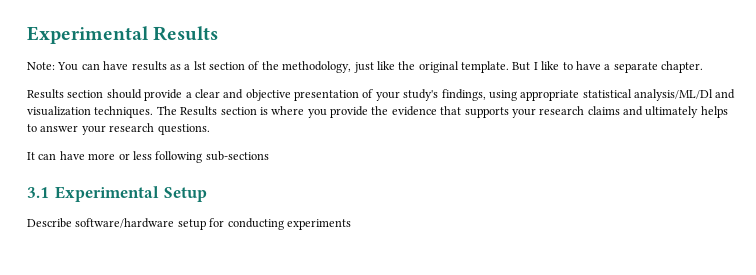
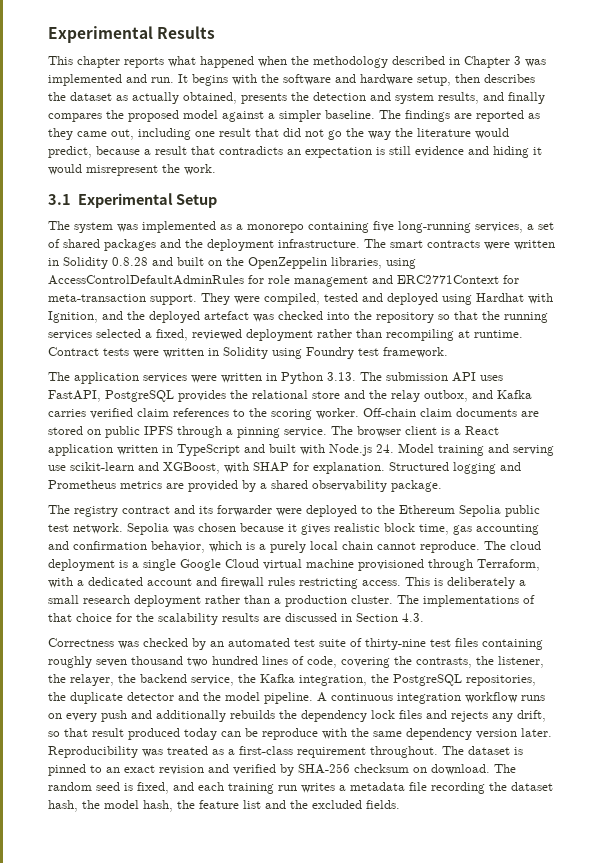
[27,61,703,73] [27,89,736,101] [27,106,728,118] [27,123,210,135] [27,151,269,163] [27,186,207,202] [27,218,351,230] Note: You can have results as a lst section of the methodology, just like the original template. But I like to have a separate chapter. // Results section should provide a clear and objective presentation of your study's findings, using appropriate statistical analysis/ML/Dl and visualization techniques. The Results section is where you provide the evidence that supports your research claims and ultimately helps to answer your research questions. // It can have more or less following sub-sections // 3.1 Experimental Setup // Describe software/hardware setup for conducting experiments -> [48,56,546,68] [48,74,535,86] [48,92,545,104] [48,110,540,122] [48,128,509,140] [48,146,542,158] [48,164,216,176] [48,193,218,208] [48,221,554,233] [48,239,555,251] [48,257,416,269] [48,275,519,287] [48,293,553,305] [48,311,548,323] [48,329,523,341] [48,347,448,359] [48,372,503,384] [48,390,532,402] [48,408,539,420] [48,426,499,438] [48,443,554,456] [48,462,521,474] [48,480,442,492] [48,505,540,517] [48,523,539,535] [48,541,541,553] [48,559,540,571] [48,577,526,589] [48,595,535,607] [48,613,424,625] [48,638,543,650] [48,656,544,668] [48,674,536,686] [48,692,545,704] [48,710,546,722] [48,728,552,740] [48,746,523,758] [48,763,516,776] [48,782,553,794] [48,800,400,812] This chapter reports what happened when the methodology described in Chapter 3 was implemented and run. It begins with the software and hardware setup, then describes the dataset as actually obtained, presents the detection and system results, and finally compares the proposed model against a simpler baseline. The findings are reported as they came out, including one result that did not go the way the literature would predict, because a result that contradicts an expectation is still evidence and hiding it would misrepresent the work. // 3.1 Experimental Setup // The system was implemented as a monorepo containing five long-running services, a set of shared packages and the deployment infrastructure. The smart contracts were written in Solidity 0.8.28 and built on the OpenZeppelin libraries, using AccessControlDefaultAdminRules for role management and ERC2771Context for meta-transaction support. They were compiled, tested and deployed using Hardhat with Ignition, and the deployed artefact was checked into the repository so that the running services selected a fixed, reviewed deployment rather than recompiling at runtime. Contract tests were written in Solidity using Foundry test framework. // The application services were written in Python 3.13. The submission API uses FastAPI, PostgreSQL provides the relational store and the relay outbox, and Kafka carries verified claim references to the scoring worker. Off-chain claim documents are stored on public IPFS through a pinning service. The browser client is a React application written in TypeScript and built with Node.js 24. Model training and serving use scikit-learn and XGBoost, with SHAP for explanation. Structured logging and Prometheus metrics are provided by a shared observability package. // The registry contract and its forwarder were deployed to the Ethereum Sepolia public test network. Sepolia was chosen because it gives realistic block time, gas accounting and confirmation behavior, which is a purely local chain cannot reproduce. The cloud deployment is a single Google Cloud virtual machine provisioned through Terraform, with a dedicated account and firewall rules restricting access. This is deliberately a small research deployment rather than a production cluster. The implementations of that choice for the scalability results are discussed in Section 4.3. // Correctness was checked by an automated test suite of thirty-nine test files containing roughly seven thousand two hundred lines of code, covering the contrasts, the listener, the relayer, the backend service, the Kafka integration, the PostgreSQL repositories, the duplicate detector and the model pipeline. A continuous integration workflow runs on every push and additionally rebuilds the dependency lock files and rejects any drift, so that result produced today can be reproduce with the same dependency version later. Reproducibility was treated as a first-class requirement throughout. The dataset is pinned to an exact revision and verified by SHA-256 checksum on download. The random seed is fixed, and each training run writes a metadata file recording the dataset hash, the model hash, the feature list and the excluded fields.

